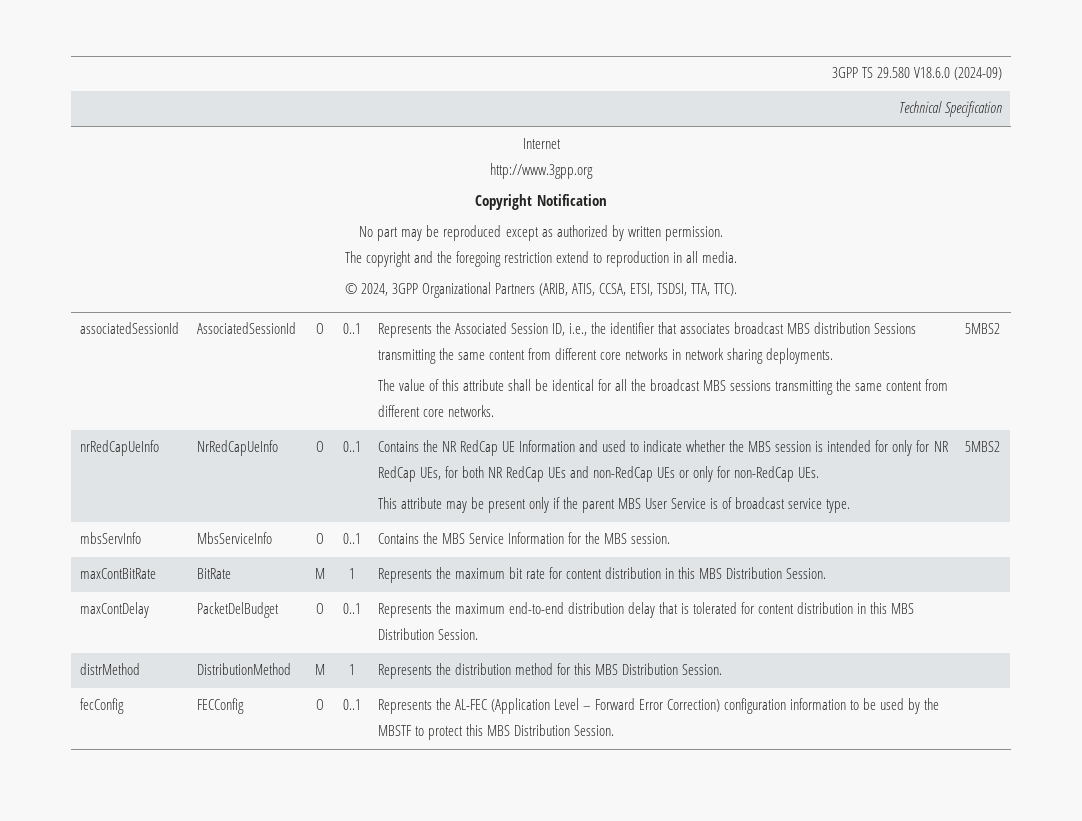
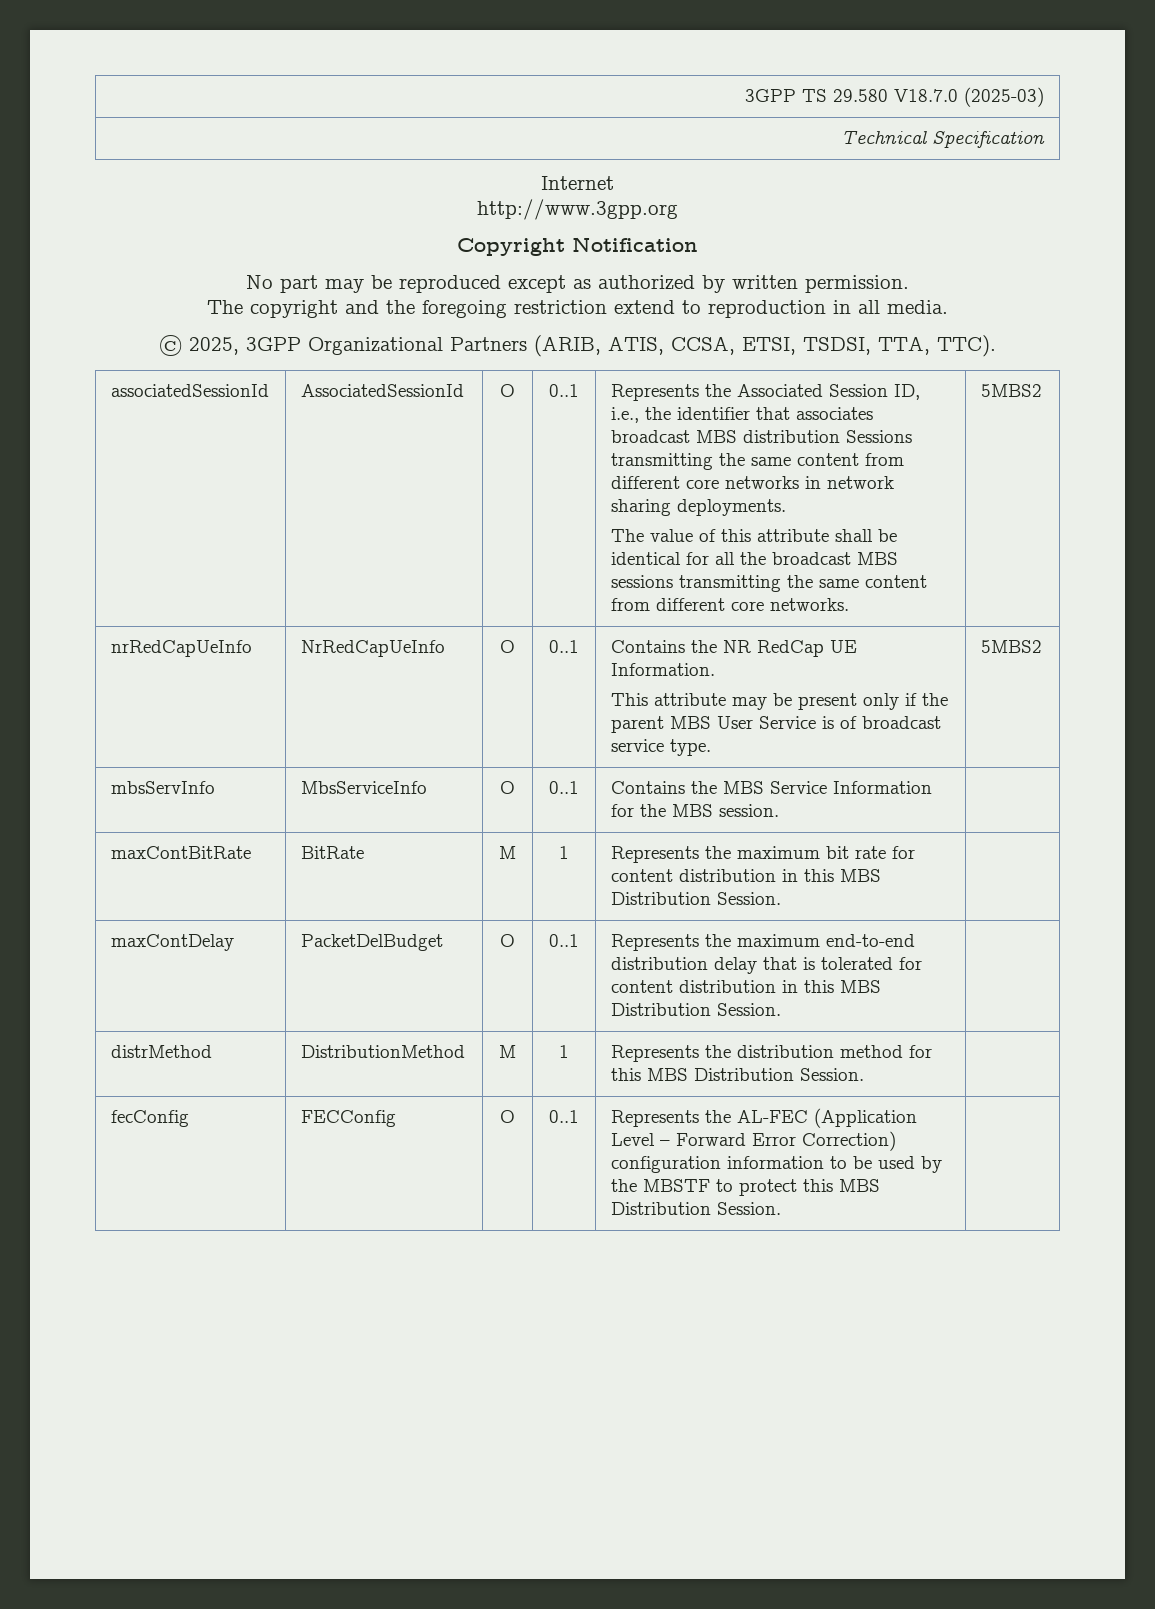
[914,67,1003,80] V18.6.0 (2024-09) -> [894,87,1045,107] V18.7.0 (2025-03)
[360,283,388,296] 2024, -> [189,337,239,355] 2025,
[518,440,949,456] [377,466,820,482] Information and used to indicate whether the MBS session is intended for only for NR RedCap UEs, for both NR RedCap UEs and non-RedCap UEs or only for non-RedCap UEs. -> [610,663,715,676] Information.

